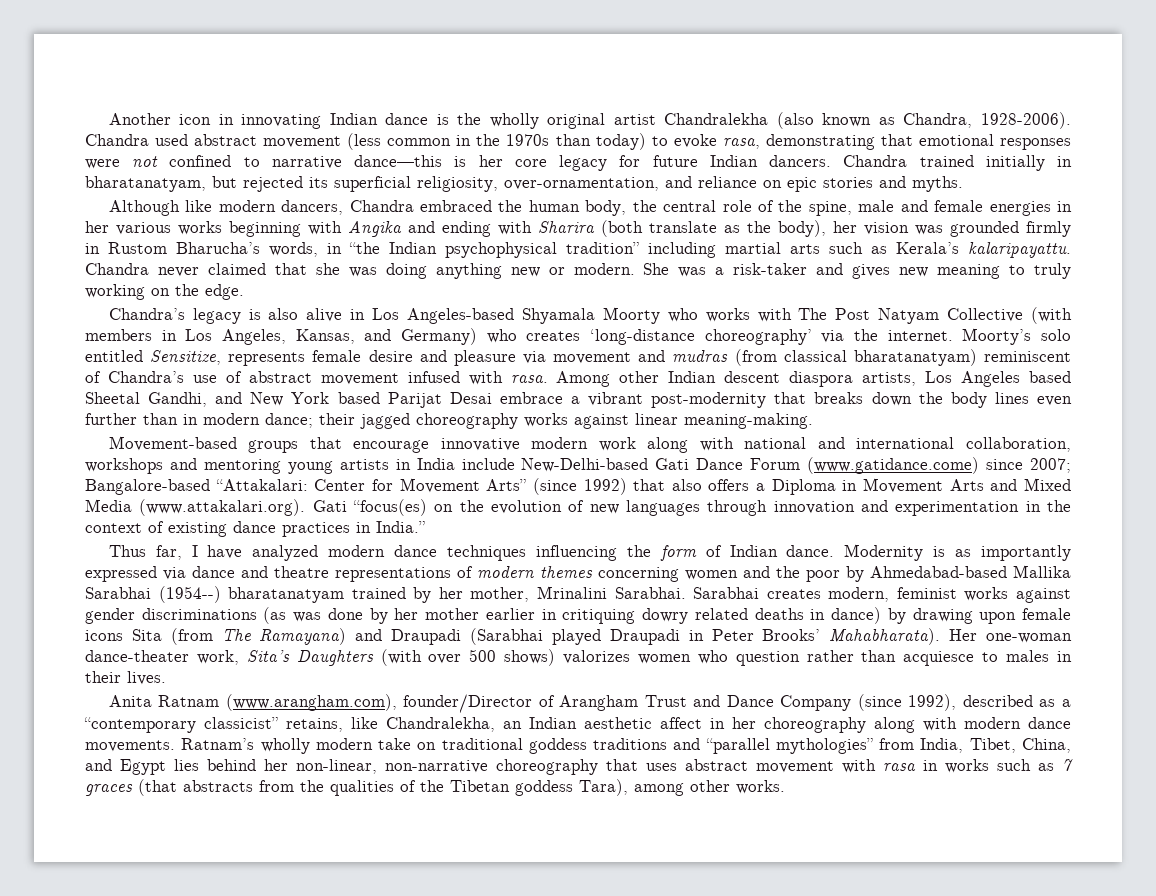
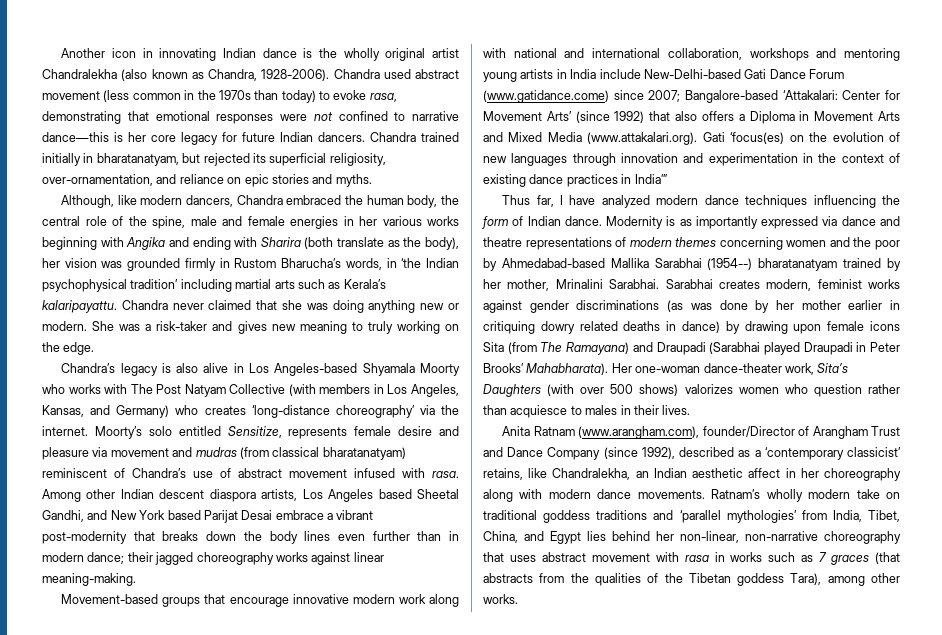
[108,200,180,216] Although -> [61,195,115,208] Although,
[349,242,380,254] “the -> [401,258,422,268] ‘the
[566,242,639,254] tradition” -> [130,279,179,289] tradition’
[215,479,308,491] “Attakalari: -> [782,90,838,100] ‘Attakalari:
[486,479,527,491] Arts” -> [546,111,572,121] Arts’
[353,499,427,516] “focus(es) -> [730,132,785,144] ‘focus(es)
[376,521,425,533] India.” -> [634,174,667,184] India’”
[84,717,278,733] “contemporary classicist” -> [764,447,901,460] ‘contemporary classicist’
[705,738,873,754] “parallel mythologies” -> [679,510,797,523] ‘parallel mythologies’

